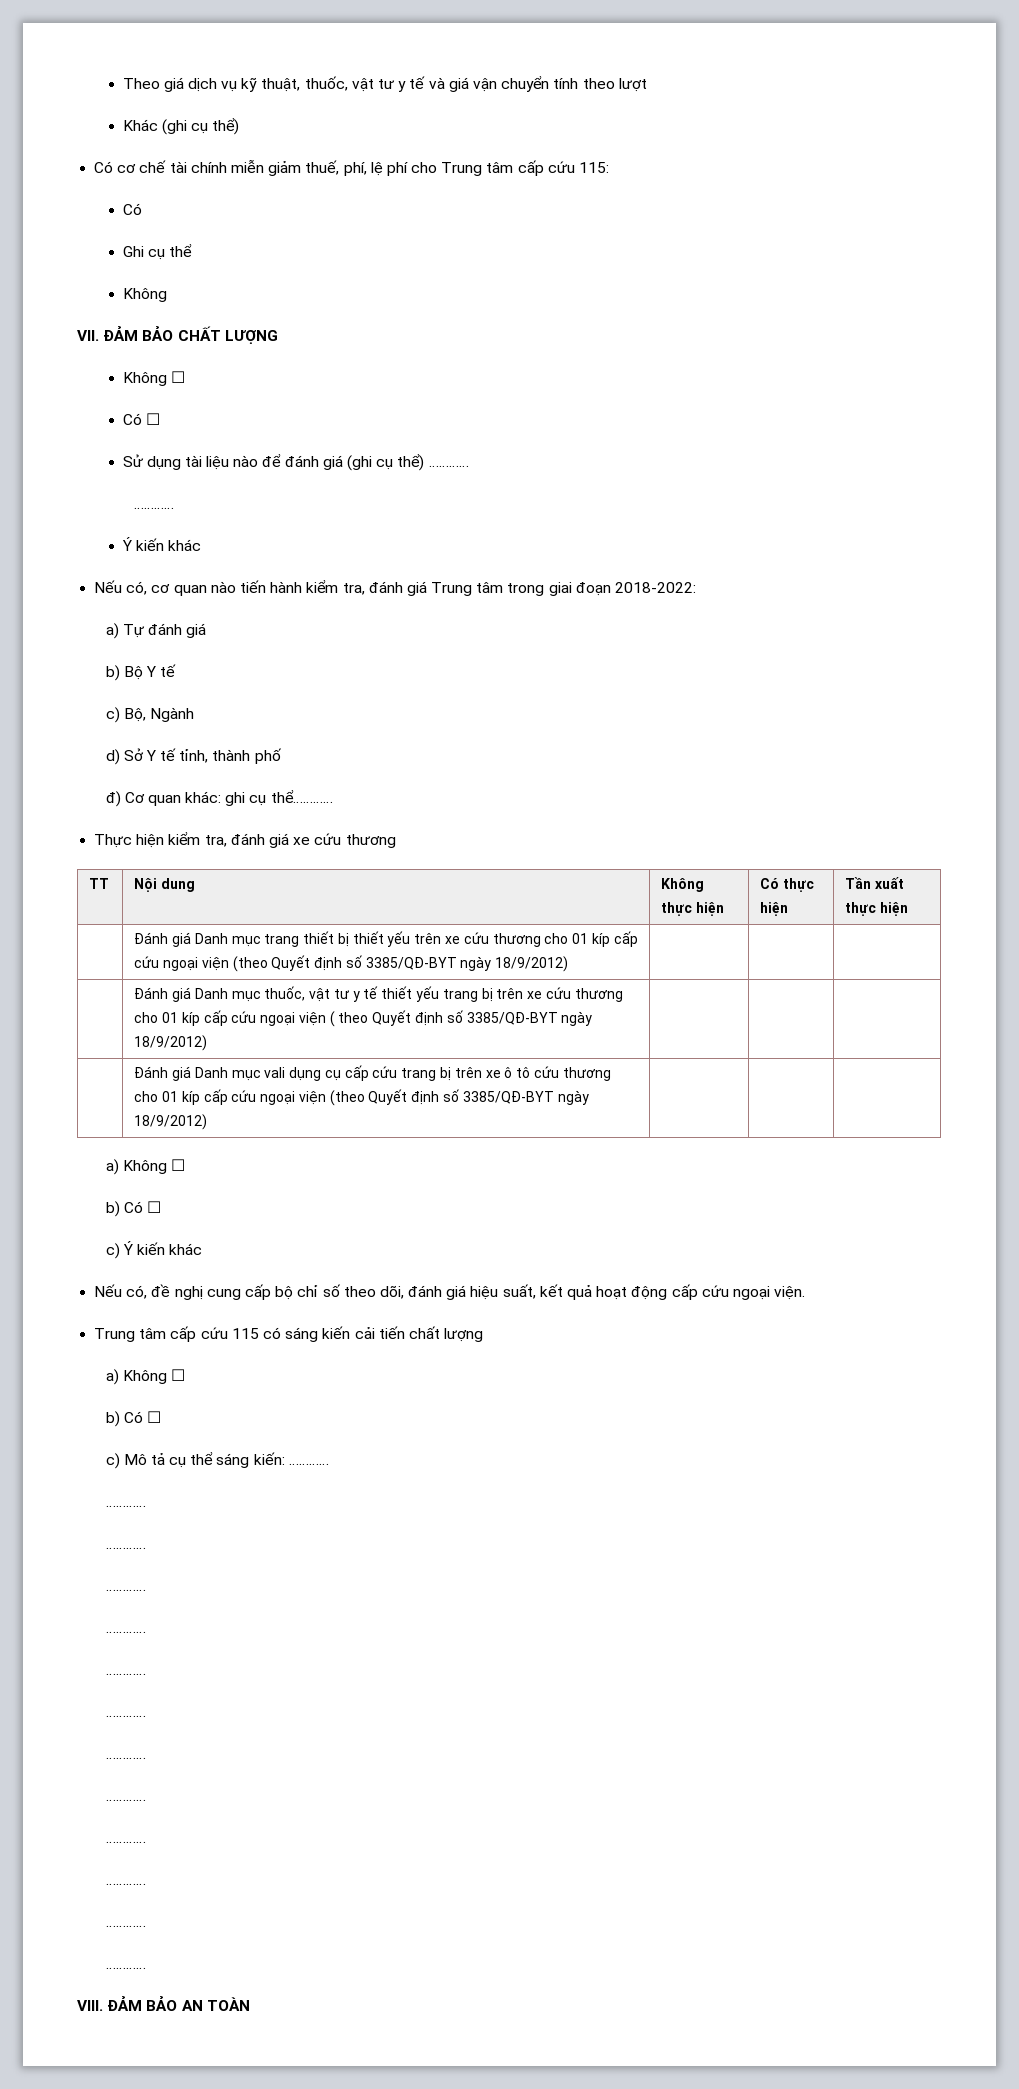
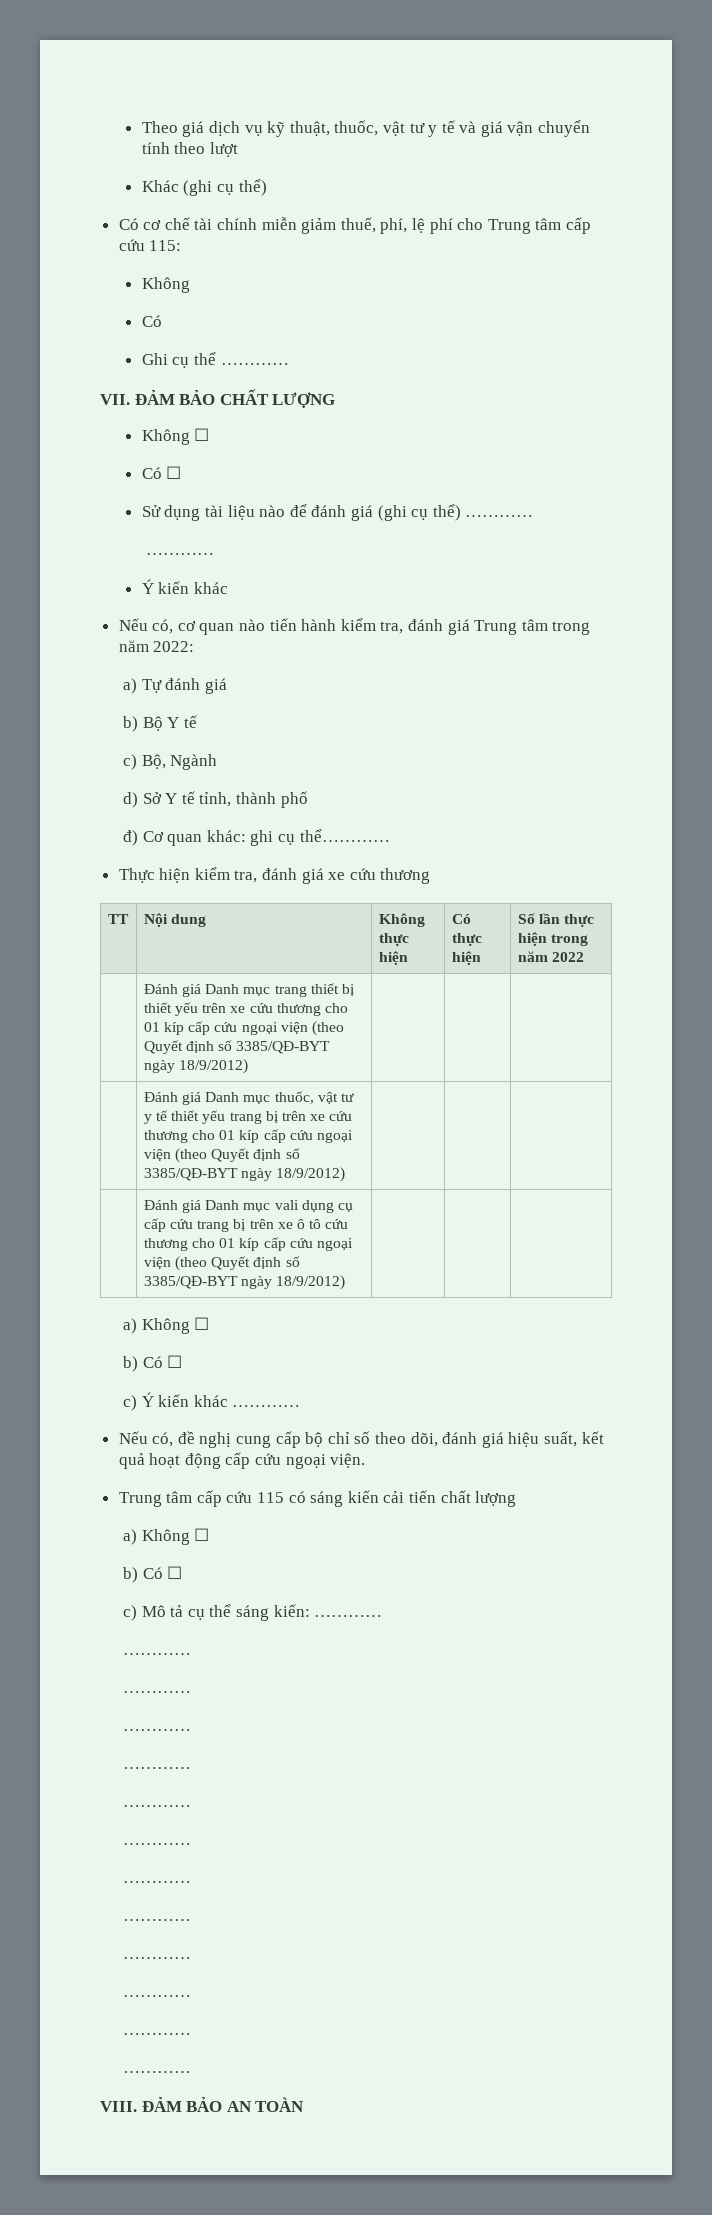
(610, 167) none -> [141,277,190,293] // Không
[122,288,167,302] // Không -> [220,363,289,365] …………
[548,582,697,596] giai đoạn 2018-2022: -> [118,640,195,652] năm 2022:
[845,877,905,889] [845,902,909,916] Tần xuất thực hiện -> [517,913,595,927] [517,932,589,946] [517,951,585,962] Số lần thực hiện trong năm 2022
[329,1011,369,1027] ( theo -> [175,1148,208,1163] (theo
(203, 1249) none -> [232,1405,301,1407] …………

